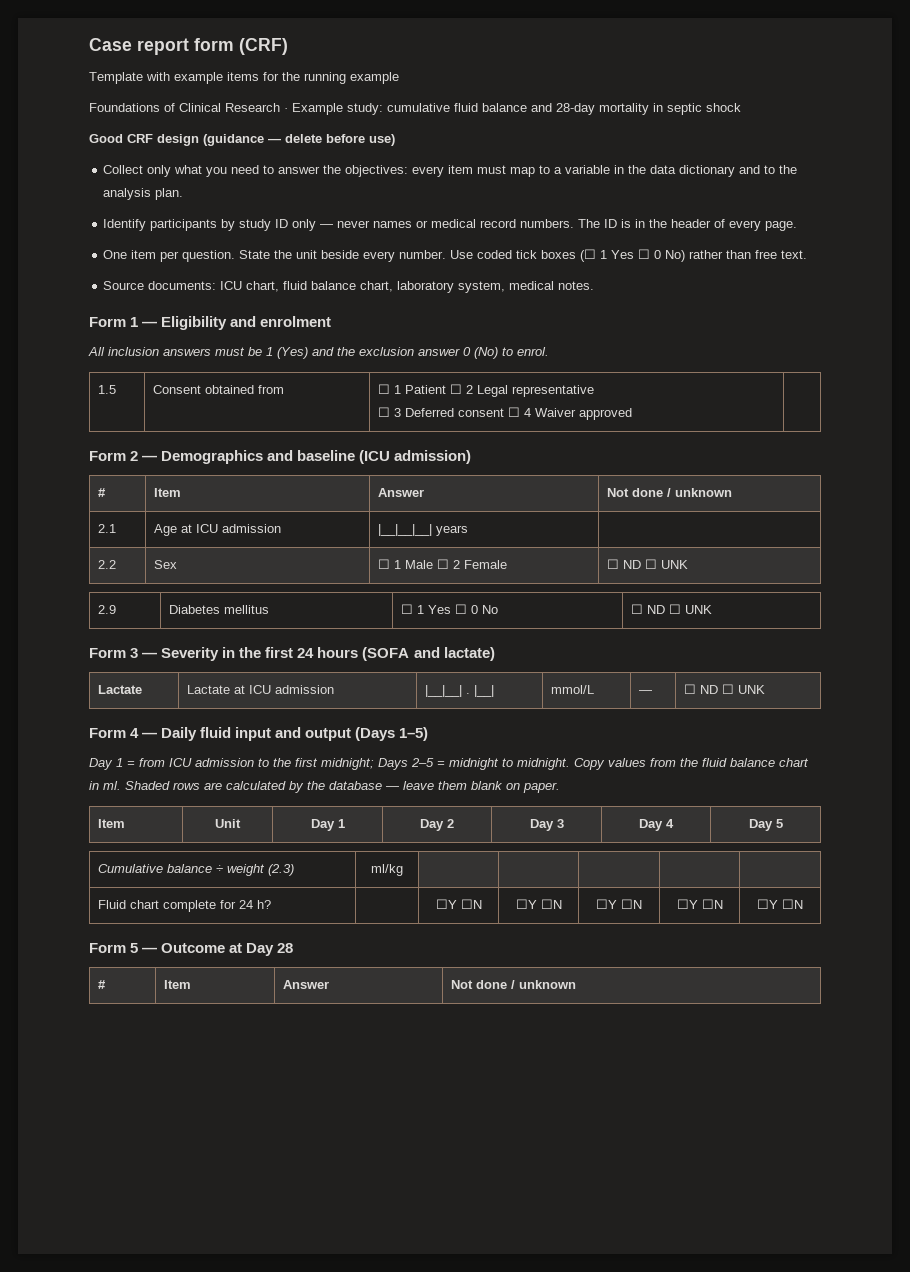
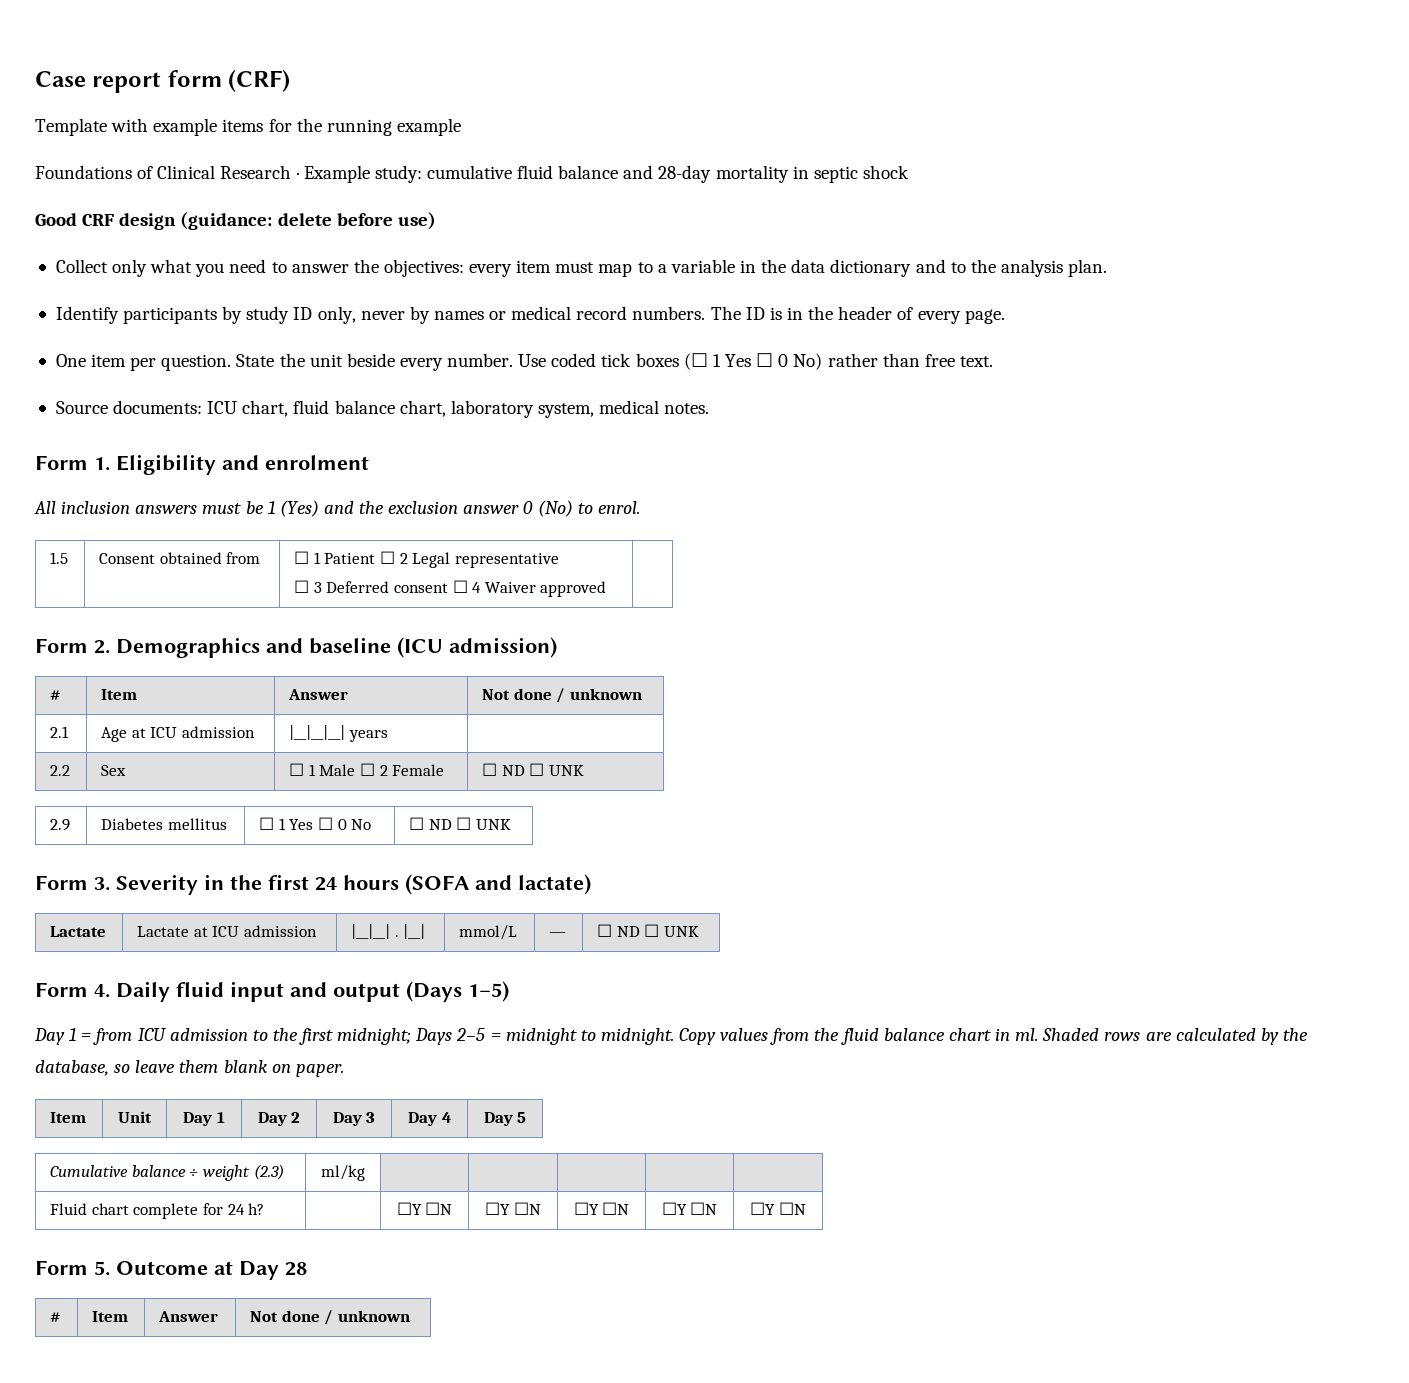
[203,134,281,146] (guidance — -> [180,212,273,230] (guidance:
[292,219,371,231] only — never -> [317,306,430,324] only, never by
[130,317,158,327] 1 — -> [94,457,110,471] 1.
[130,451,158,461] 2 — -> [94,640,110,654] 2.
[130,648,158,658] 3 — -> [94,877,110,891] 3.
[130,728,158,738] 4 — -> [94,984,110,998] 4.
[329,781,400,790] database — -> [35,1060,131,1076] database, so
[130,943,158,953] 5 — -> [94,1261,110,1276] 5.

